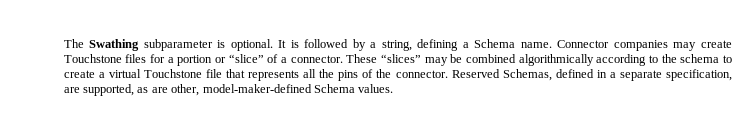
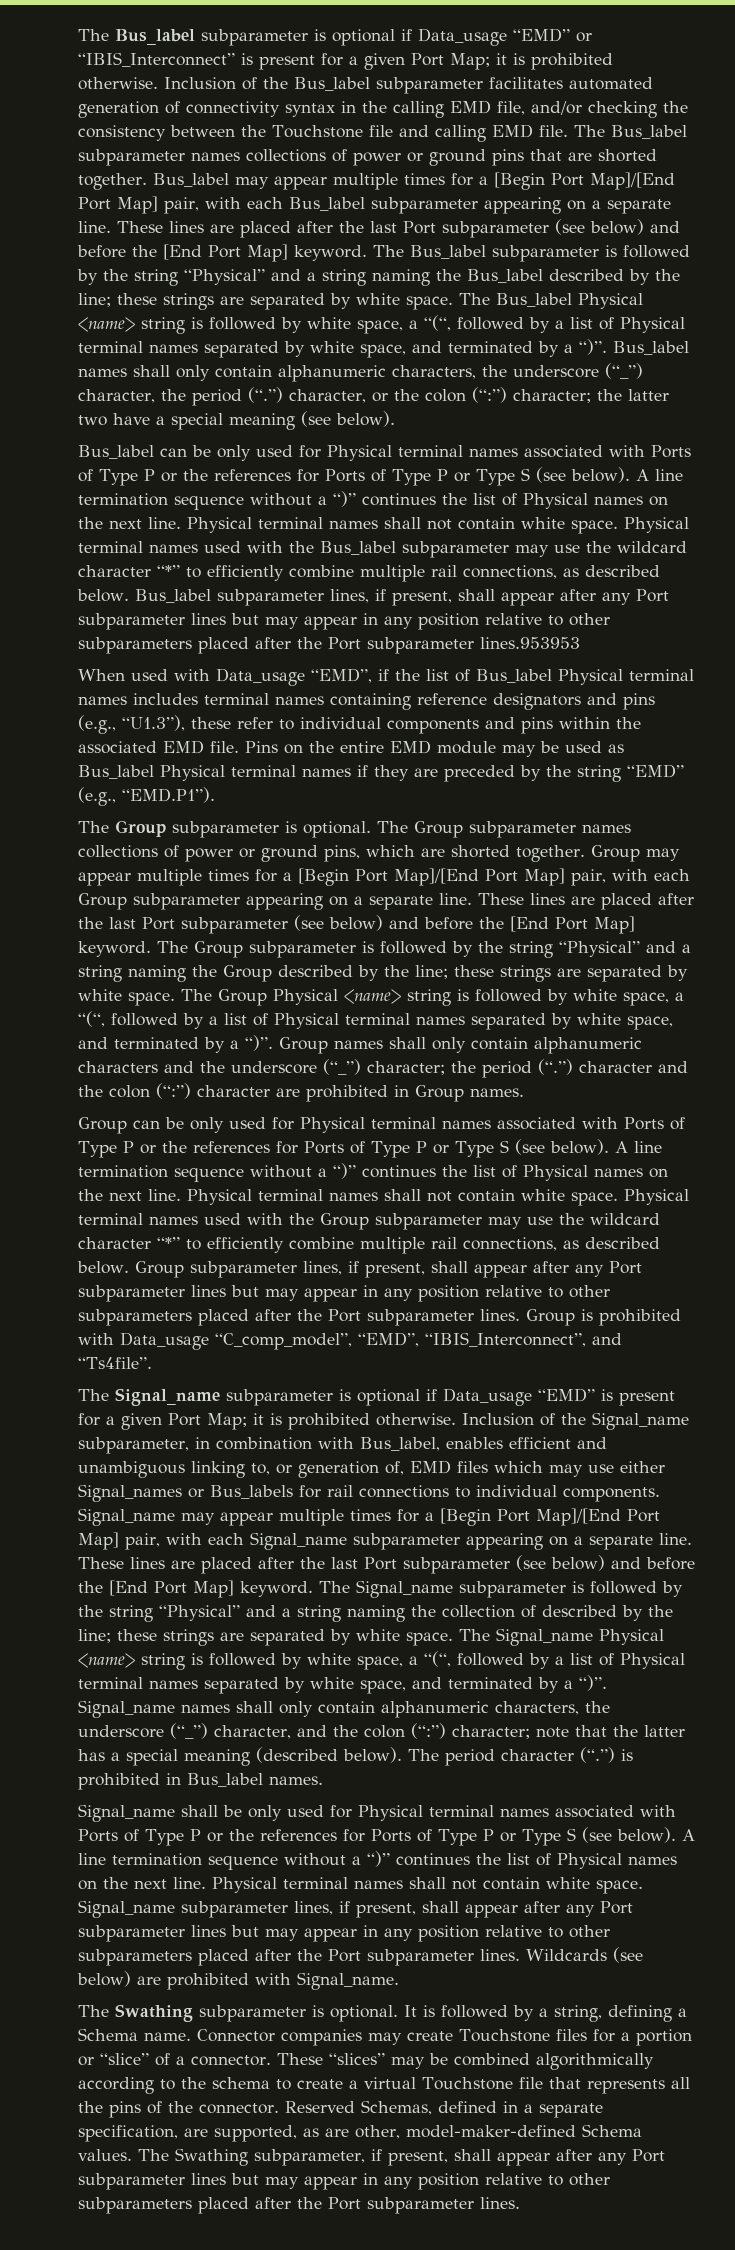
[63,39,84,48] The -> [77,28,592,46] [77,52,613,70] [77,77,653,94] [77,100,688,118] [77,124,687,142] [77,149,657,166] [77,172,675,190] [77,196,671,214] [77,219,680,238] [76,244,690,262] [76,269,680,286] [77,293,643,310] [77,315,685,334] [77,339,689,358] [77,363,643,382] [77,387,669,406] [77,411,395,430] [77,445,691,461] [77,467,683,486] [77,491,668,510] [77,517,689,534] [77,541,687,558] [77,565,660,582] [76,589,669,606] [77,613,610,630] [77,637,580,654] [77,668,694,686] [77,693,655,710] [77,715,641,734] [77,740,624,757] [77,764,684,782] [77,787,215,806] [77,820,631,838] [77,845,680,862] [77,868,690,886] [77,893,694,910] [77,915,635,934] [77,941,691,958] [77,965,688,982] [77,989,684,1006] [77,1011,673,1030] [77,1035,642,1054] [77,1059,688,1078] [77,1083,524,1102] [77,1117,685,1134] [77,1139,662,1158] [77,1163,668,1182] [77,1189,689,1206] [77,1213,660,1230] [77,1237,660,1254] [76,1261,642,1278] [77,1285,610,1302] [77,1309,681,1326] [77,1332,622,1350] [77,1357,152,1369] [77,1388,675,1406] [77,1412,689,1430] [77,1437,607,1454] [77,1460,665,1478] [77,1484,660,1502] [77,1508,660,1526] [77,1532,692,1550] [77,1555,695,1574] [77,1580,683,1598] [77,1605,673,1622] [77,1628,664,1646] [77,1651,685,1670] [77,1675,607,1694] [77,1700,610,1718] [77,1723,685,1739] [77,1747,633,1766] [77,1773,323,1790] [77,1804,676,1822] [77,1827,695,1846] [77,1851,677,1870] [77,1877,643,1894] [77,1900,633,1918] [77,1925,610,1942] [77,1947,643,1966] [76,1971,399,1990] [77,2005,109,2017] The Bus_label subparameter is optional if Data_usage “EMD” or “IBIS_Interconnect” is present for a given Port Map; it is prohibited otherwise. Inclusion of the Bus_label subparameter facilitates automated generation of connectivity syntax in the calling EMD file, and/or checking the consistency between the Touchstone file and calling EMD file. The Bus_label subparameter names collections of power or ground pins that are shorted together. Bus_label may appear multiple times for a [Begin Port Map]/[End Port Map] pair, with each Bus_label subparameter appearing on a separate line. These lines are placed after the last Port subparameter (see below) and before the [End Port Map] keyword. The Bus_label subparameter is followed by the string “Physical” and a string naming the Bus_label described by the line; these strings are separated by white space. The Bus_label Physical <name> string is followed by white space, a “(“, followed by a list of Physical terminal names separated by white space, and terminated by a “)”. Bus_label names shall only contain alphanumeric characters, the underscore (“_”) character, the period (“.”) character, or the colon (“:”) character; the latter two have a special meaning (see below). // Bus_label can be only used for Physical terminal names associated with Ports of Type P or the references for Ports of Type P or Type S (see below). A line termination sequence without a “)” continues the list of Physical names on the next line. Physical terminal names shall not contain white space. Physical terminal names used with the Bus_label subparameter may use the wildcard character “*” to efficiently combine multiple rail connections, as described below. Bus_label subparameter lines, if present, shall appear after any Port subparameter lines but may appear in any position relative to other subparameters placed after the Port subparameter lines.953953 // When used with Data_usage “EMD”, if the list of Bus_label Physical terminal names includes terminal names containing reference designators and pins (e.g., “U1.3”), these refer to individual components and pins within the associated EMD file. Pins on the entire EMD module may be used as Bus_label Physical terminal names if they are preceded by the string “EMD” (e.g., “EMD.P1”). // The Group subparameter is optional. The Group subparameter names collections of power or ground pins, which are shorted together. Group may appear multiple times for a [Begin Port Map]/[End Port Map] pair, with each Group subparameter appearing on a separate line. These lines are placed after the last Port subparameter (see below) and before the [End Port Map] keyword. The Group subparameter is followed by the string “Physical” and a string naming the Group described by the line; these strings are separated by white space. The Group Physical <name> string is followed by white space, a “(“, followed by a list of Physical terminal names separated by white space, and terminated by a “)”. Group names shall only contain alphanumeric characters and the underscore (“_”) character; the period (“.”) character and the colon (“:”) character are prohibited in Group names. // Group can be only used for Physical terminal names associated with Ports of Type P or the references for Ports of Type P or Type S (see below). A line termination sequence without a “)” continues the list of Physical names on the next line. Physical terminal names shall not contain white space. Physical terminal names used with the Group subparameter may use the wildcard character “*” to efficiently combine multiple rail connections, as described below. Group subparameter lines, if present, shall appear after any Port subparameter lines but may appear in any position relative to other subparameters placed after the Port subparameter lines. Group is prohibited with Data_usage “C_comp_model”, “EMD”, “IBIS_Interconnect”, and “Ts4file”. // The Signal_name subparameter is optional if Data_usage “EMD” is present for a given Port Map; it is prohibited otherwise. Inclusion of the Signal_name subparameter, in combination with Bus_label, enables efficient and unambiguous linking to, or generation of, EMD files which may use either Signal_names or Bus_labels for rail connections to individual components. Signal_name may appear multiple times for a [Begin Port Map]/[End Port Map] pair, with each Signal_name subparameter appearing on a separate line. These lines are placed after the last Port subparameter (see below) and before the [End Port Map] keyword. The Signal_name subparameter is followed by the string “Physical” and a string naming the collection of described by the line; these strings are separated by white space. The Signal_name Physical <name> string is followed by white space, a “(“, followed by a list of Physical terminal names separated by white space, and terminated by a “)”. Signal_name names shall only contain alphanumeric characters, the underscore (“_”) character, and the colon (“:”) character; note that the latter has a special meaning (described below). The period character (“.”) is prohibited in Bus_label names. // Signal_name shall be only used for Physical terminal names associated with Ports of Type P or the references for Ports of Type P or Type S (see below). A line termination sequence without a “)” continues the list of Physical names on the next line. Physical terminal names shall not contain white space. Signal_name subparameter lines, if present, shall appear after any Port subparameter lines but may appear in any position relative to other subparameters placed after the Port subparameter lines. Wildcards (see below) are prohibited with Signal_name. // The
(394, 88) none -> [137,2148,665,2166] [77,2173,610,2190] [77,2197,520,2214] The Swathing subparameter, if present, shall appear after any Port subparameter lines but may appear in any position relative to other subparameters placed after the Port subparameter lines.

